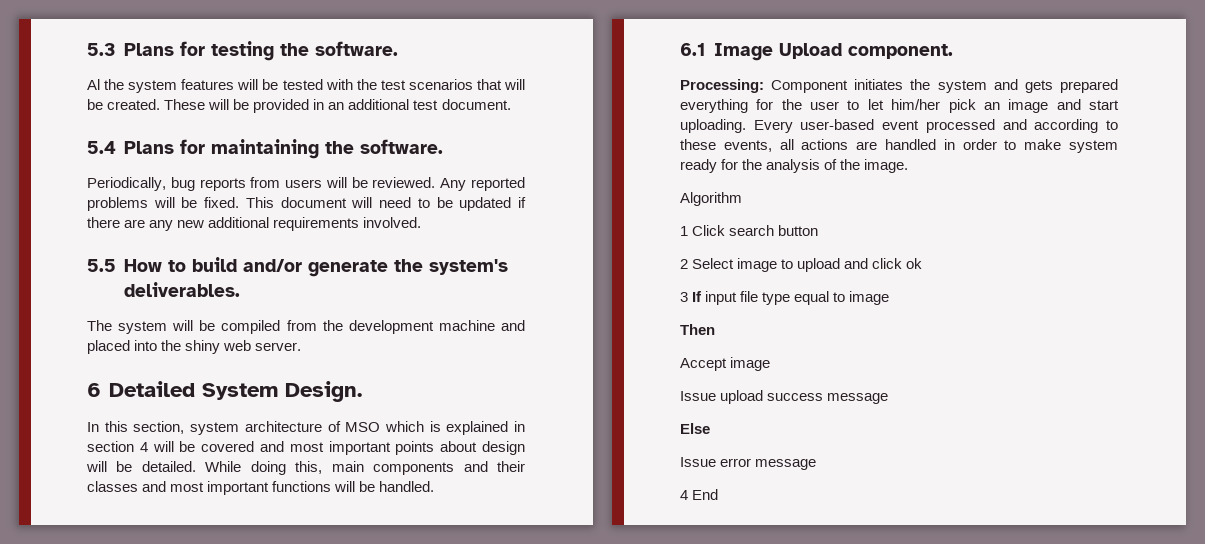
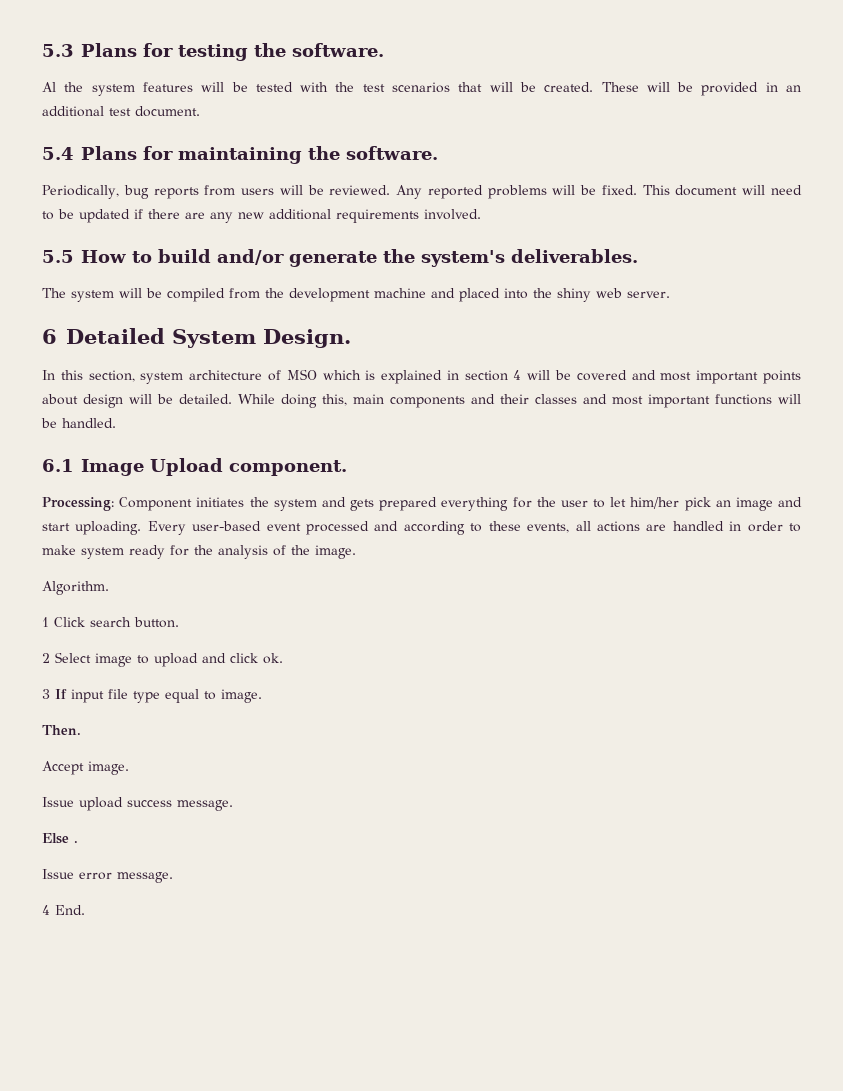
[680,192,742,206] Algorithm -> [42,581,109,595] Algorithm.
[778,225,819,236] button -> [134,617,179,628] button.
[906,258,923,269] ok -> [263,653,283,664] ok.
[849,291,890,305] [680,324,715,335] image // Then -> [221,689,262,703] [42,725,81,735] image. // Then.
[730,357,771,371] image -> [88,761,129,775] image.
[827,393,889,404] message -> [177,800,233,811] message.
(710, 428) none -> [74,841,78,843] .
[755,459,817,470] [680,489,719,500] message // 4 End -> [117,872,173,883] [42,905,85,915] message. // 4 End.

